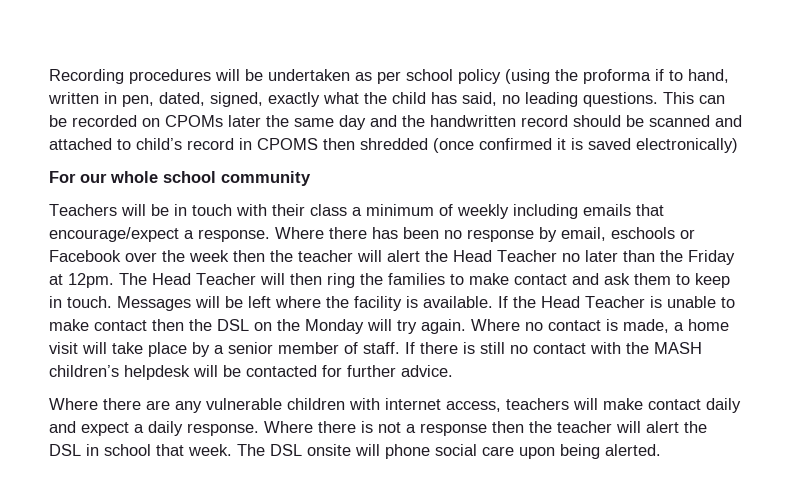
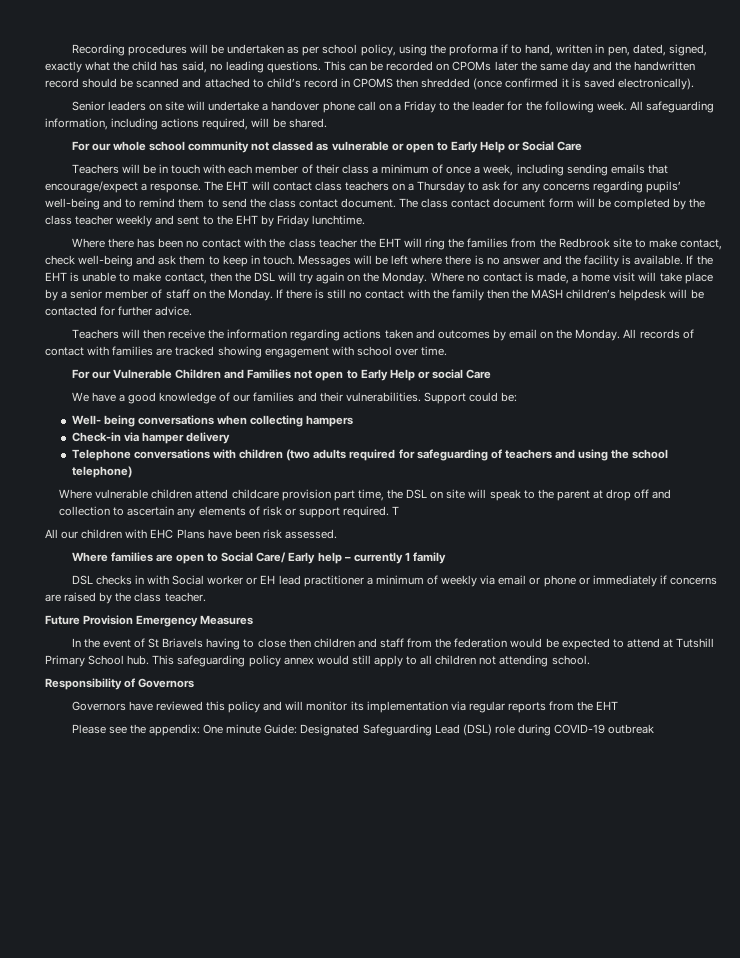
[458,69,550,84] policy (using -> [360,44,427,56] policy, using
[636,138,738,153] electronically) -> [617,78,694,90] [71,101,714,113] [45,118,327,130] electronically). // Senior leaders on site will undertake a handover phone call on a Friday to the leader for the following week. All safeguarding information, including actions required, will be shared.
(311, 178) none -> [251,141,583,153] not classed as vulnerable or open to Early Help or Social Care
(267, 210) none -> [228,164,313,174] each member of
[457,204,578,219] weekly including -> [446,164,608,176] once a week, including sending
(270, 235) none -> [204,181,681,193] [45,198,706,210] [45,215,366,227] The EHT will contact class teachers on a Thursday to ask for any concerns regarding pupils’ well-being and to remind them to send the class contact document. The class contact document form will be completed by the class teacher weekly and sent to the EHT by Friday lunchtime. //
[467,227,695,242] [49,250,735,265] [49,273,567,288] response by email, eschools or Facebook over the week then the teacher will alert the Head Teacher no later than the Friday at 12pm. The Head Teacher will then ring the families to make contact -> [202,238,723,250] [45,255,134,267] contact with the class teacher the EHT will ring the families from the Redbrook site to make contact, check well-being
(321, 302) none -> [445,255,562,265] there is no answer and
[541,296,645,308] Head Teacher -> [45,272,67,281] EHT
[94,320,147,331] contact -> [164,273,207,284] contact,
[254,319,466,334] on the Monday will try again. -> [277,272,428,284] will try again on the Monday.
[363,342,400,354] staff. -> [165,289,273,301] staff on the Monday.
(649, 348) none -> [451,289,528,301] family then the
[49,398,741,413] [49,421,707,436] [49,444,661,459] Where there are any vulnerable children with internet access, teachers will make contact daily and expect a daily response. Where there is not a response then the teacher will alert the DSL in school that week. The DSL onsite will phone social care upon being alerted. -> [71,329,694,341] [45,346,448,358] [71,369,492,381] [71,392,518,404] [71,415,354,427] [71,432,231,444] [71,449,669,461] [71,466,132,478] [59,489,672,501] [59,506,400,518] [45,529,337,539] [71,552,447,564] [71,575,717,587] [45,592,206,604] [45,615,254,627] [71,638,715,650] [45,655,590,667] [45,678,195,690] [71,701,619,713] [71,724,655,736] Teachers will then receive the information regarding actions taken and outcomes by email on the Monday. All records of contact with families are tracked showing engagement with school over time. // For our Vulnerable Children and Families not open to Early Help or social Care // We have a good knowledge of our families and their vulnerabilities. Support could be: // Well- being conversations when collecting hampers // Check-in via hamper delivery // Telephone conversations with children (two adults required for safeguarding of teachers and using the school telephone) // Where vulnerable children attend childcare provision part time, the DSL on site will speak to the parent at drop off and collection to ascertain any elements of risk or support required. T // All our children with EHC Plans have been risk assessed. // Where families are open to Social Care/ Early help – currently 1 family // DSL checks in with Social worker or EH lead practitioner a minimum of weekly via email or phone or immediately if concerns are raised by the class teacher. // Future Provision Emergency Measures // In the event of St Briavels having to close then children and staff from the federation would be expected to attend at Tutshill Primary School hub. This safeguarding policy annex would still apply to all children not attending school. // Responsibility of Governors // Governors have reviewed this policy and will monitor its implementation via regular reports from the EHT // Please see the appendix: One minute Guide: Designated Safeguarding Lead (DSL) role during COVID-19 outbreak

